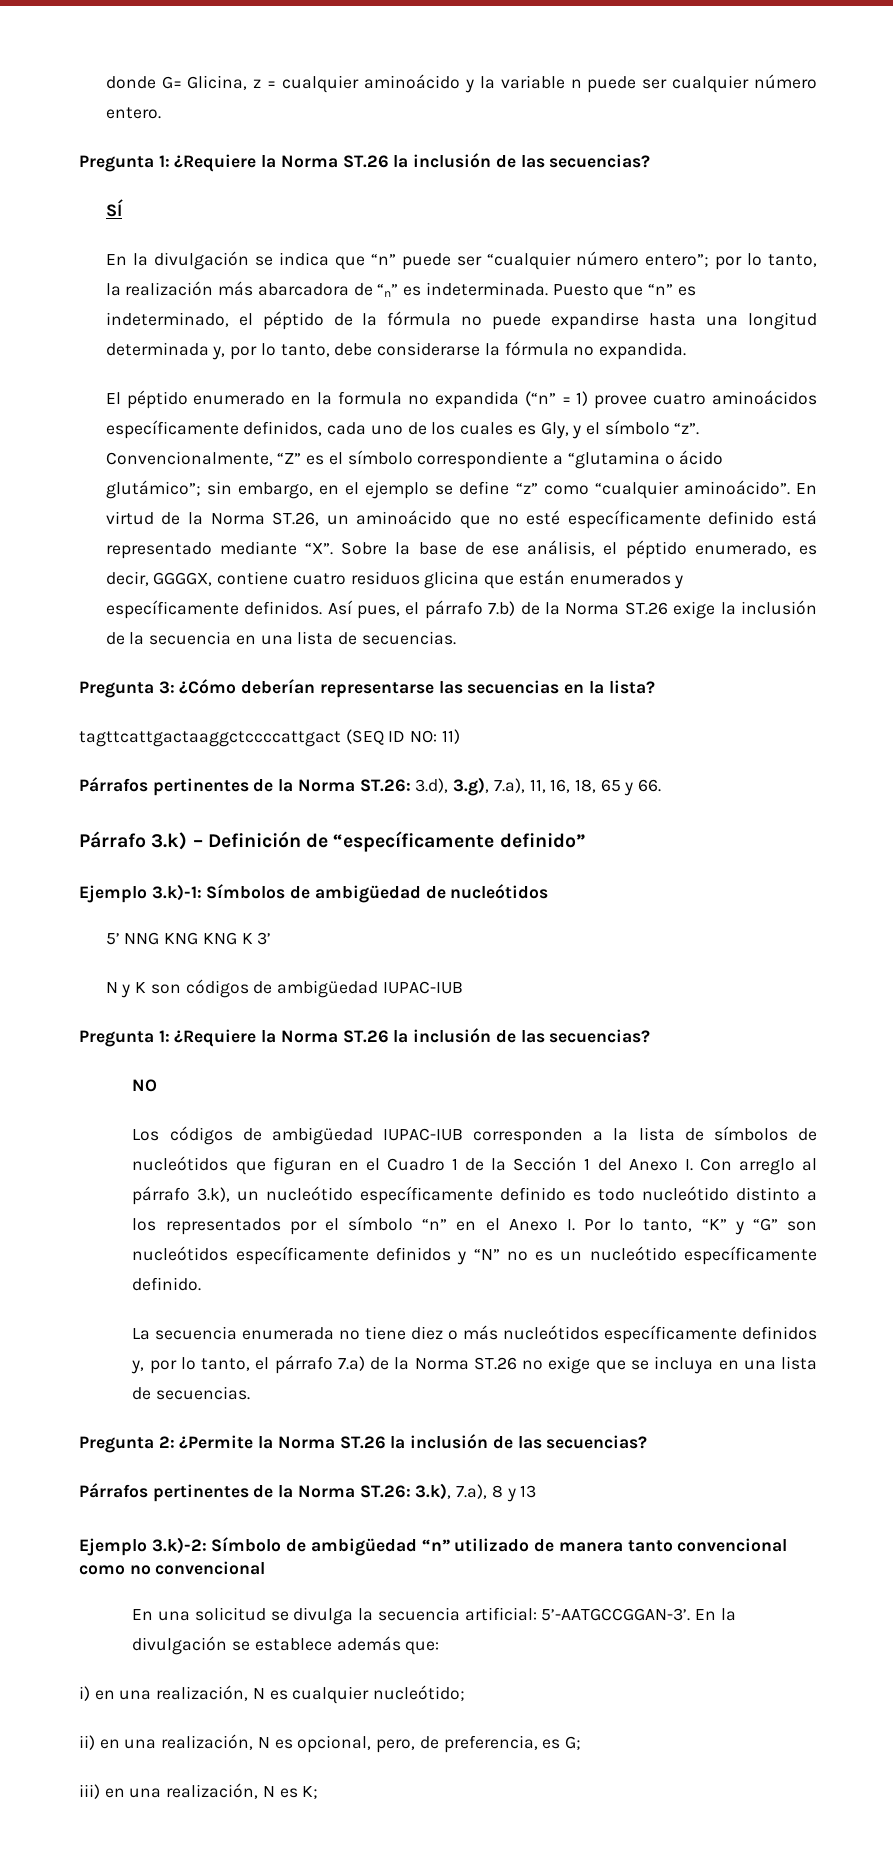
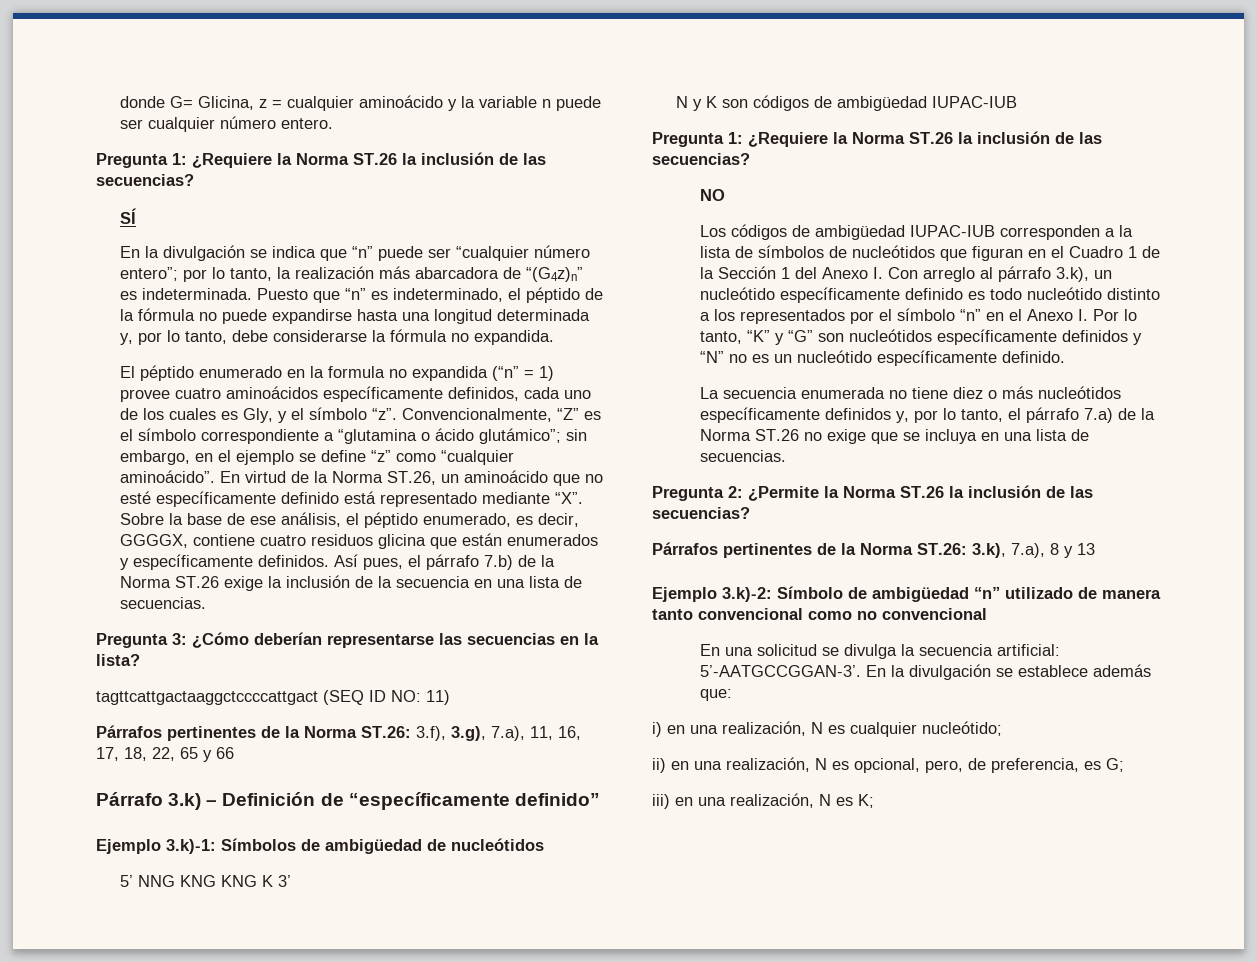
[377,284,399,297] “n” -> [526,267,584,282] “(G4z)n”
[415,778,449,793] 3.d), -> [416,726,446,741] 3.f),
[574,779,596,793] 18, -> [96,747,175,761] 17, 18, 22,
[638,779,662,792] 66. -> [216,747,234,759] 66

